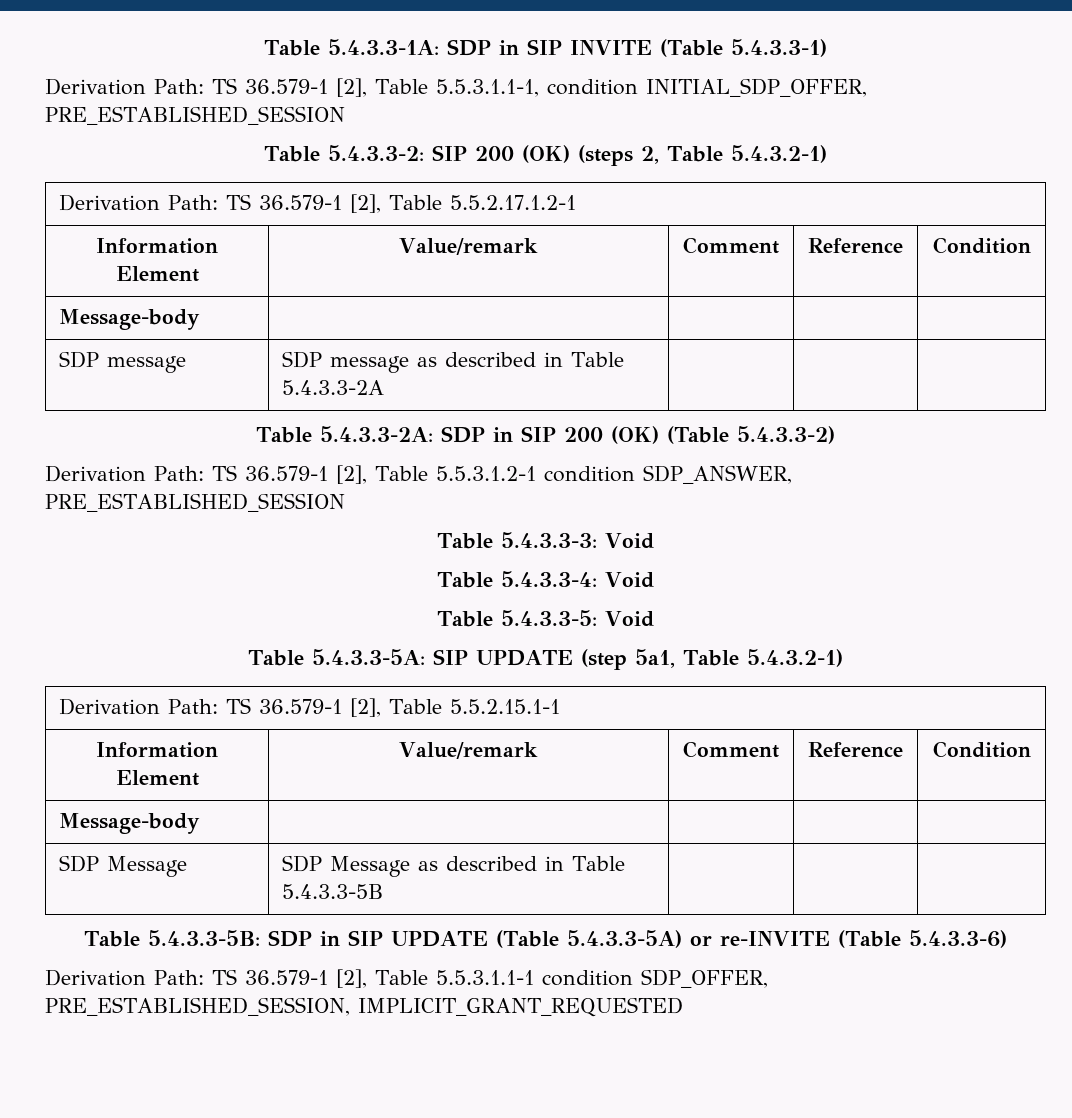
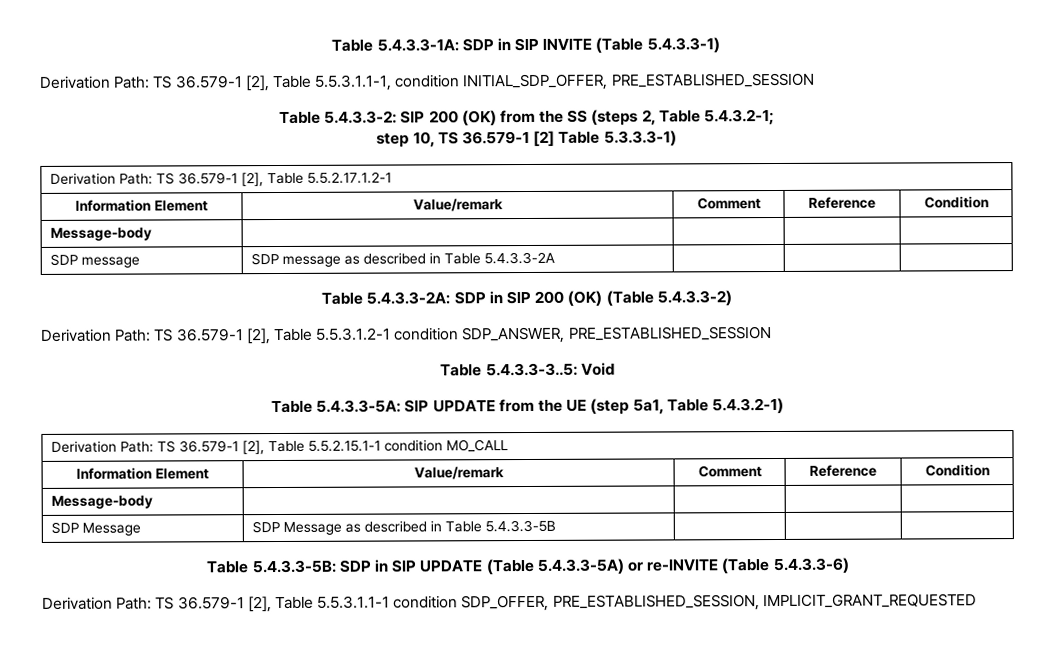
[578,145,827,166] (steps 2, Table 5.4.3.2-1) -> [499,109,775,126] [376,130,677,148] from the SS (steps 2, Table 5.4.3.2-1; // step 10, TS 36.579-1 [2] Table 5.3.3.3-1)
[500,532,654,549] [437,571,654,588] [437,610,597,627] 5.4.3.3-3: Void // Table 5.4.3.3-4: Void // Table 5.4.3.3-5: -> [485,362,578,377] 5.4.3.3-3..5:
(574, 658) none -> [498,398,588,413] from the UE
(560, 706) none -> [384,439,509,453] condition MO_CALL

